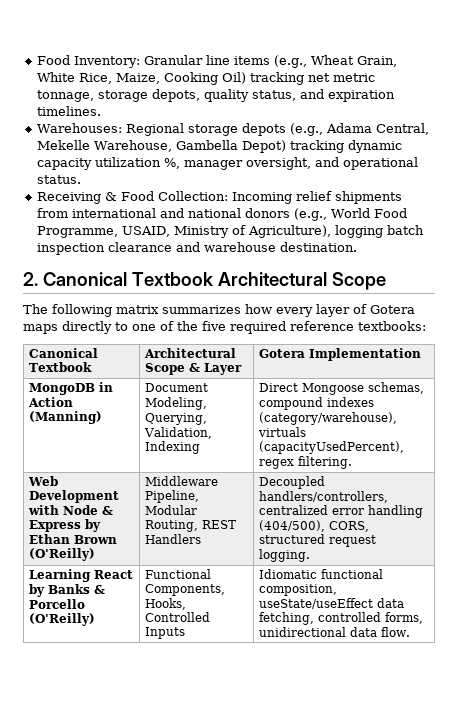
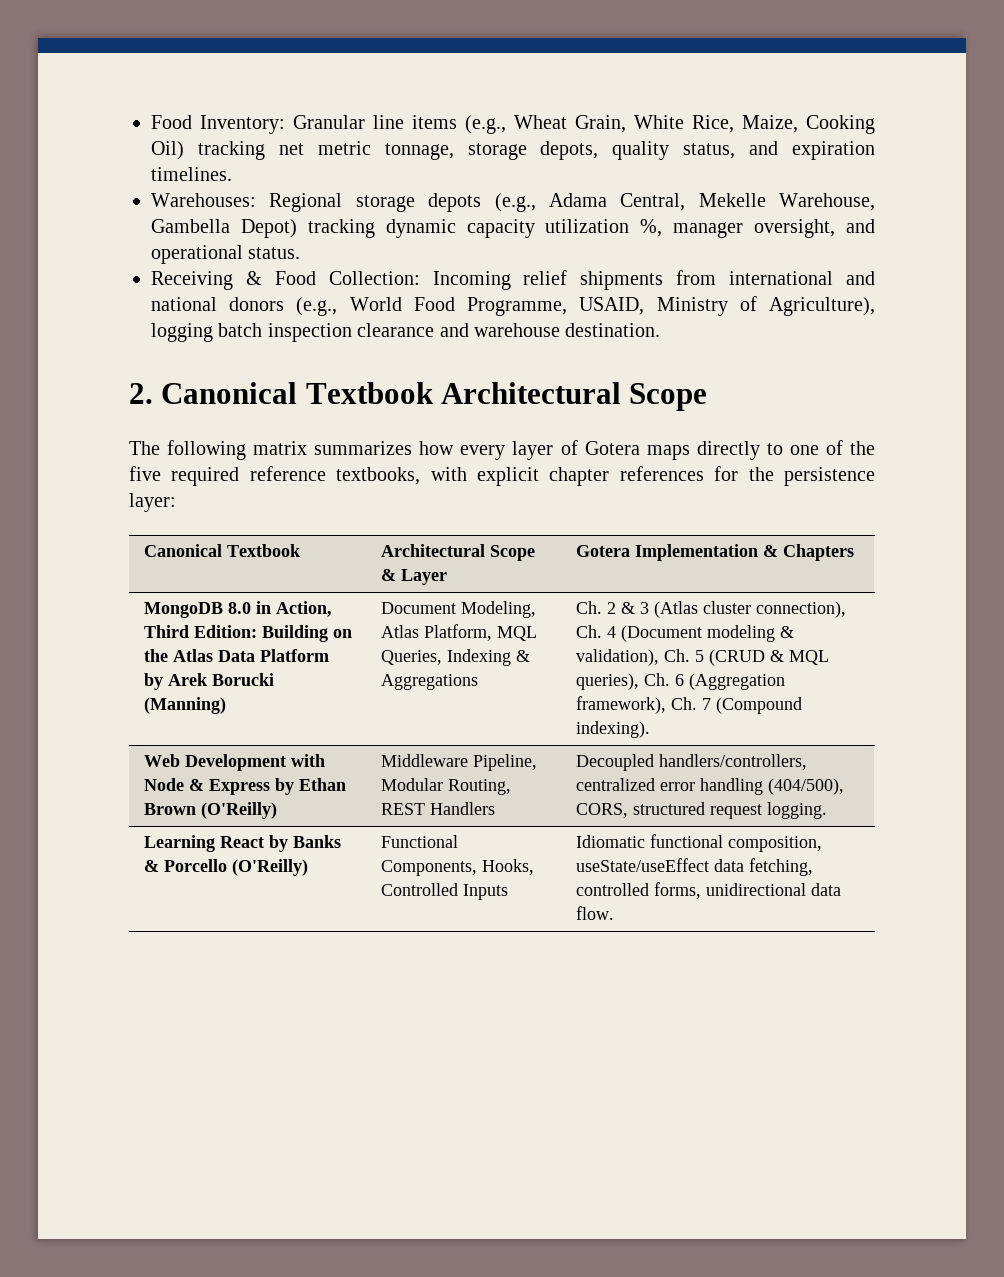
[358,321,426,331] textbooks: -> [336,466,875,486] [129,493,176,512] textbooks, with explicit chapter references for the persistence layer:
(421, 354) none -> [762,544,854,561] & Chapters
[98,382,113,392] [27,397,73,407] [28,411,102,424] [144,383,208,392] [144,397,207,410] [144,413,207,425] [143,427,212,439] [144,441,200,454] [258,382,424,395] [258,397,374,410] [258,412,397,425] [257,427,306,437] [258,441,404,454] [258,456,352,469] in Action (Manning) | Document Modeling, Querying, Validation, Indexing | Direct Mongoose schemas, compound indexes (category/warehouse), virtuals (capacityUsedPercent), regex filtering. -> [227,601,332,617] [143,625,352,642] [143,649,329,662] [143,673,274,690] [143,697,226,714] [380,601,536,618] [380,624,537,641] [380,649,530,666] [380,674,478,690] [575,601,846,618] [575,625,794,642] [575,649,829,666] [575,673,785,690] [575,696,802,714] [575,721,650,738] 8.0 in Action, Third Edition: Building on the Atlas Data Platform by Arek Borucki (Manning) | Document Modeling, Atlas Platform, MQL Queries, Indexing & Aggregations | Ch. 2 & 3 (Atlas cluster connection), Ch. 4 (Document modeling & validation), Ch. 5 (CRUD & MQL queries), Ch. 6 (Aggregation framework), Ch. 7 (Compound indexing).

